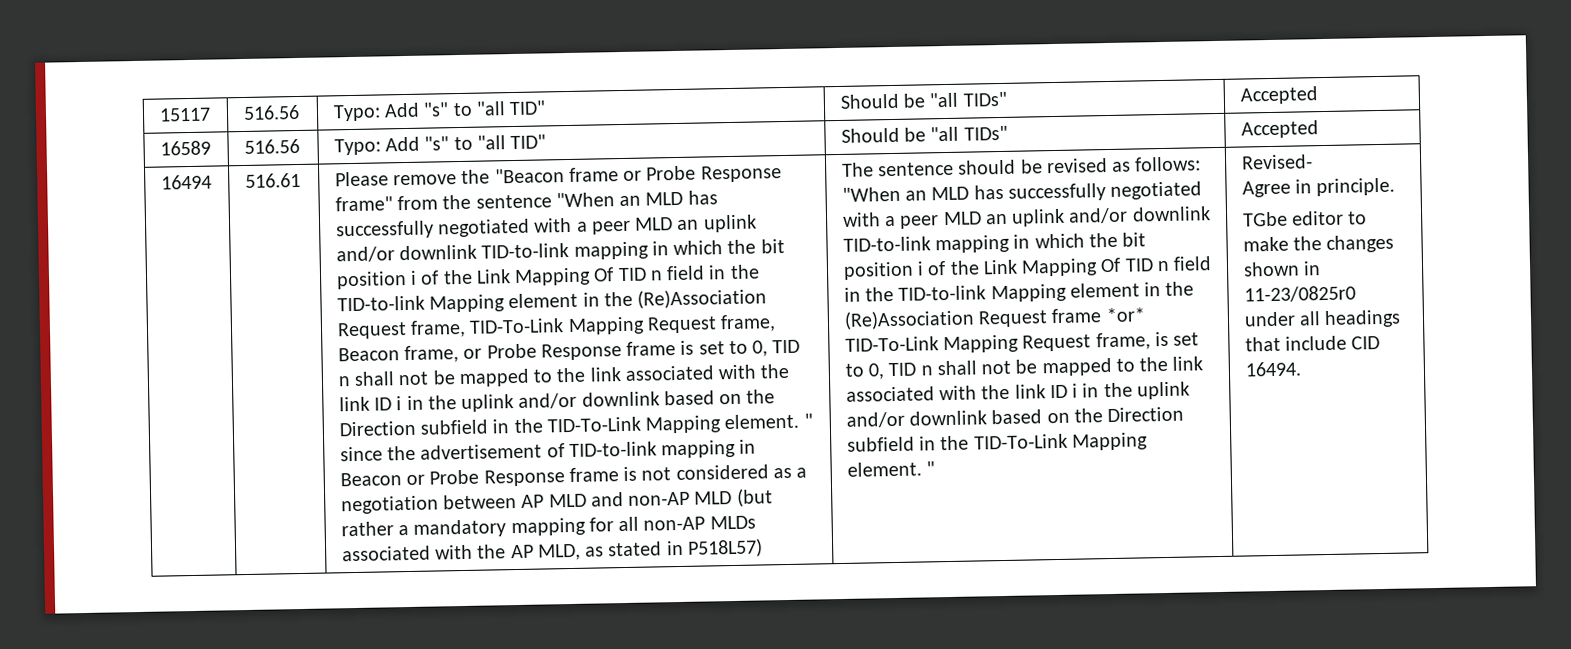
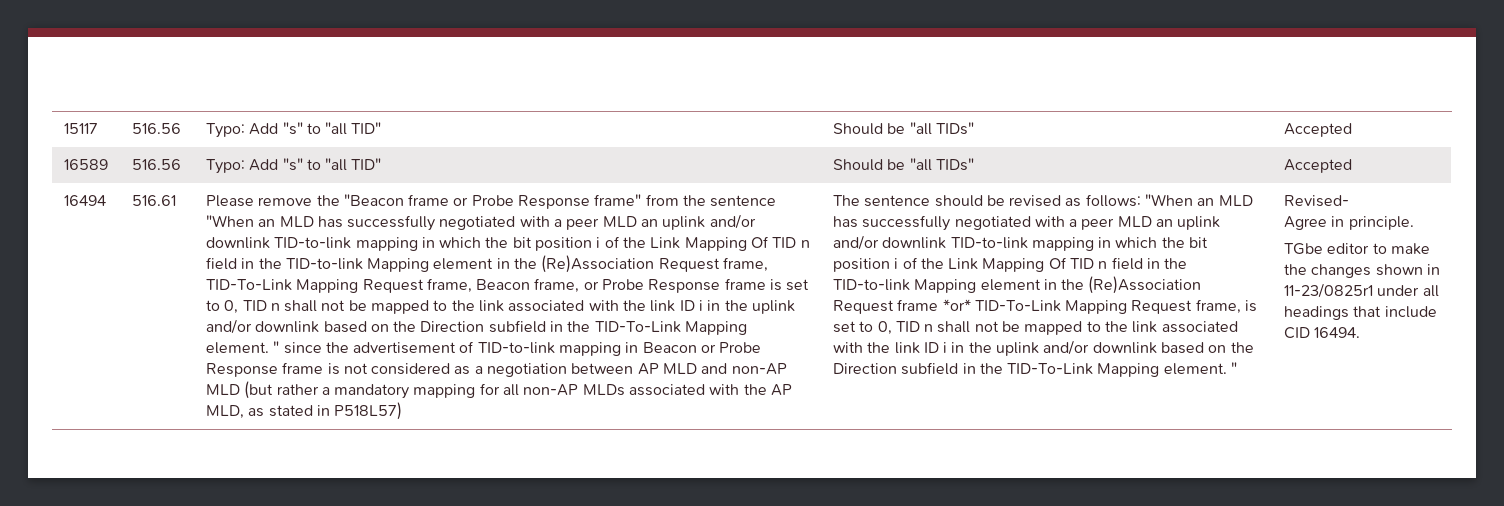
[1243,285,1356,303] 11-23/0825r0 -> [1283,283,1373,298] 11-23/0825r1

